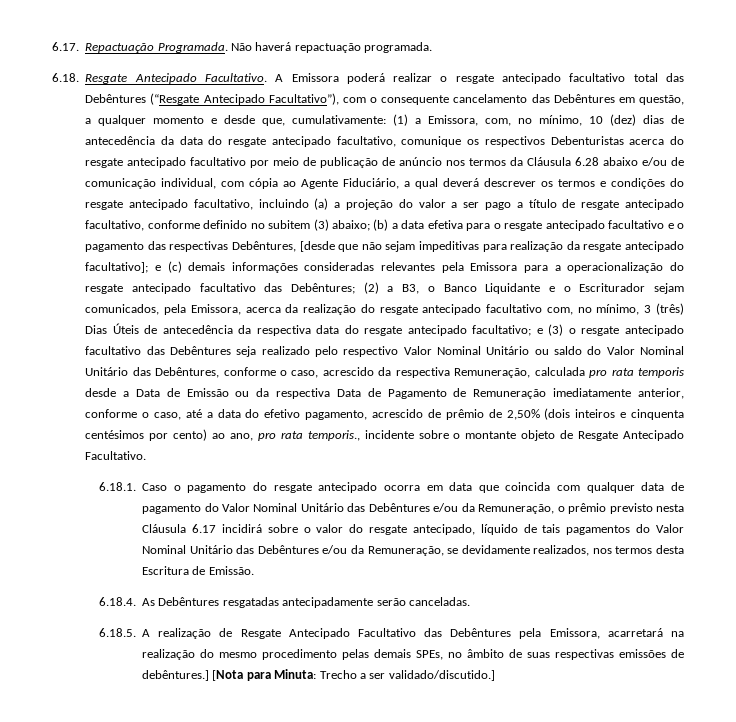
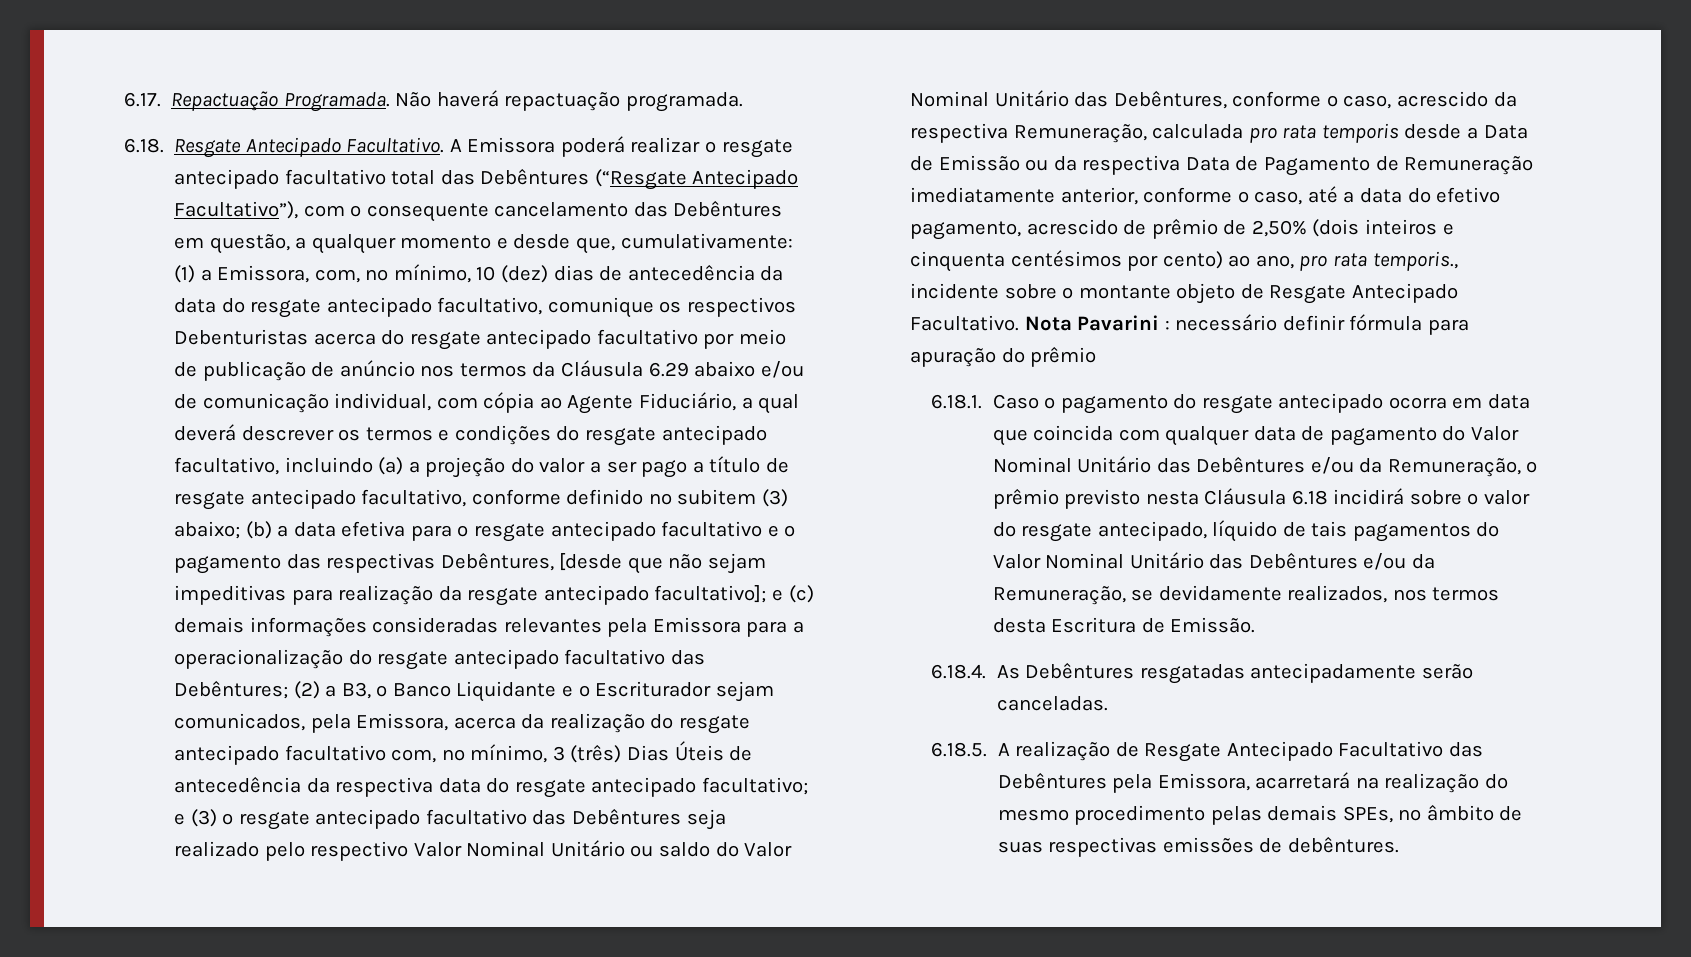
[575,157,600,166] 6.28 -> [648,362,689,377] 6.29
(147, 455) none -> [1024,314,1469,335] [910,346,1097,367] Nota Pavarini : necessário definir fórmula para apuração do prêmio
[191,524,216,533] 6.17 -> [1291,490,1328,505] 6.18
[142,669,495,681] debêntures.] [Nota para Minuta: Trecho a ser validado/discutido.] -> [1287,836,1399,853] debêntures.

